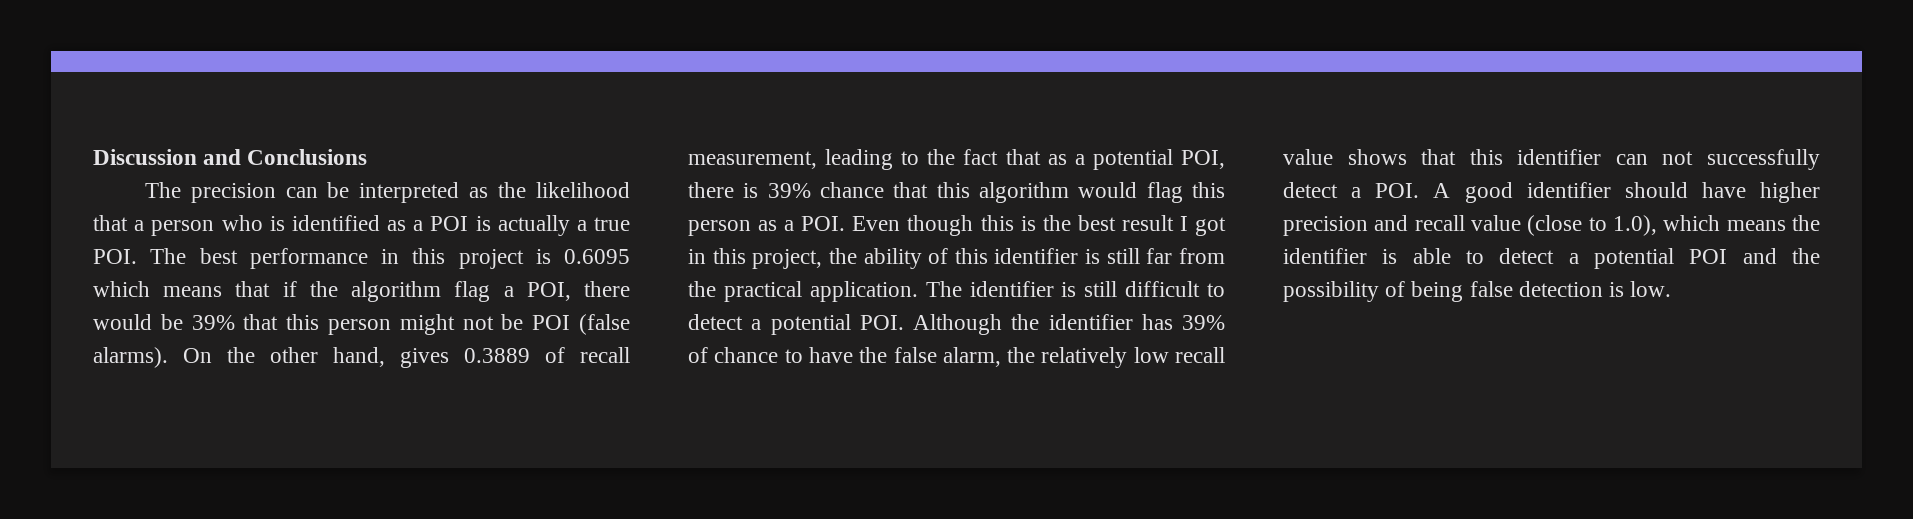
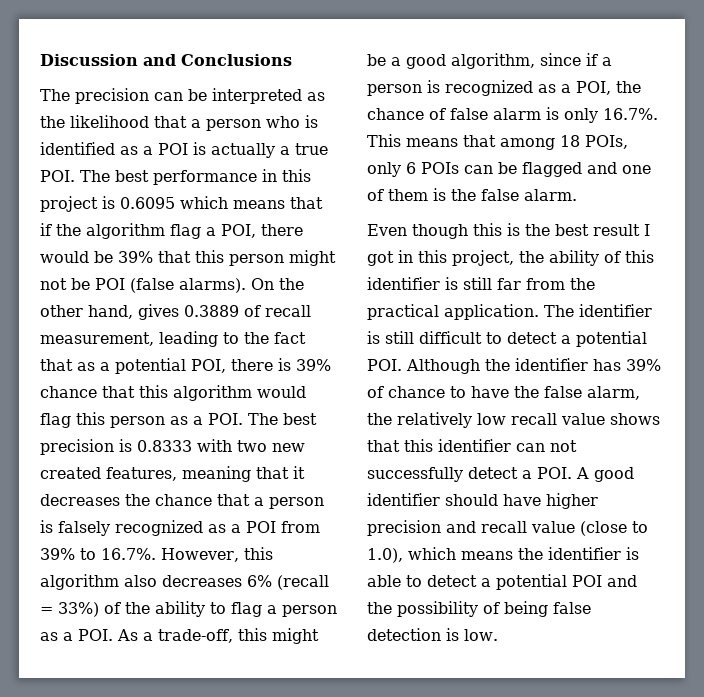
(846, 223) none -> [248,413,317,425] [40,439,305,455] [40,466,305,482] [40,494,324,509] [40,520,320,536] [40,547,273,562] [40,574,329,590] [40,601,337,617] [40,628,319,644] [367,53,612,69] [367,80,641,96] [367,107,658,123] [367,134,628,150] [367,162,651,177] [367,188,577,201] The best precision is 0.8333 with two new created features, meaning that it decreases the chance that a person is falsely recognized as a POI from 39% to 16.7%. However, this algorithm also decreases 6% (recall = 33%) of the ability to flag a person as a POI. As a trade-off, this might be a good algorithm, since if a person is recognized as a POI, the chance of false alarm is only 16.7%. This means that among 18 POIs, only 6 POIs can be flagged and one of them is the false alarm. //

